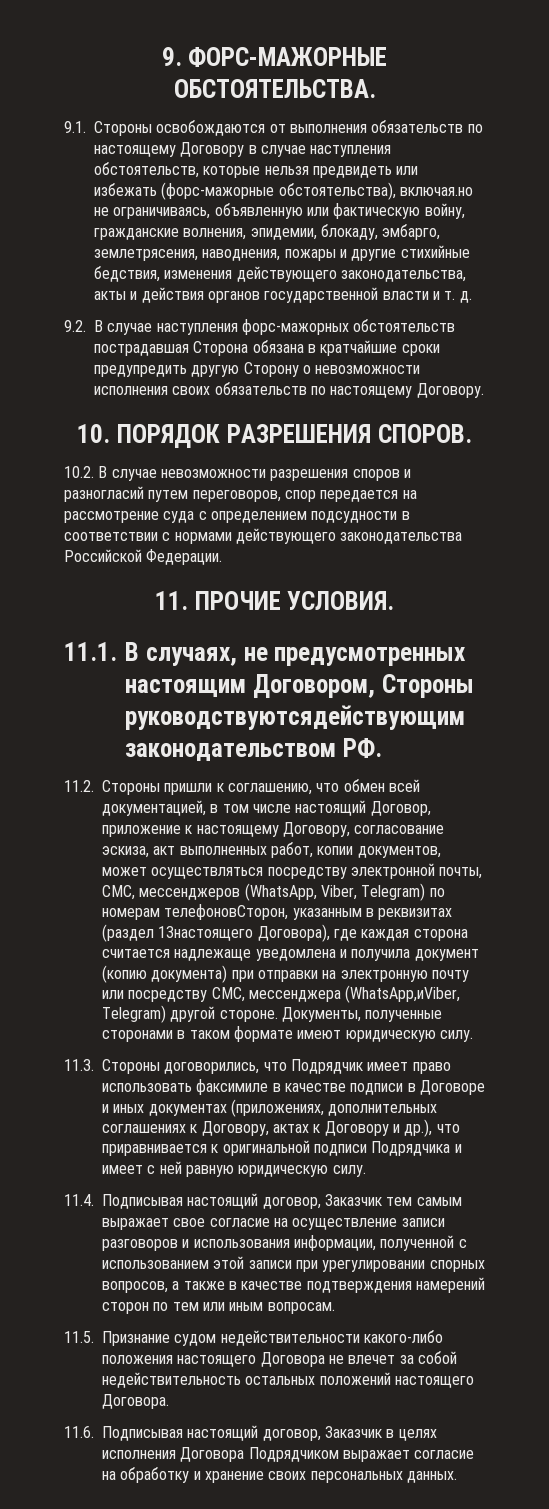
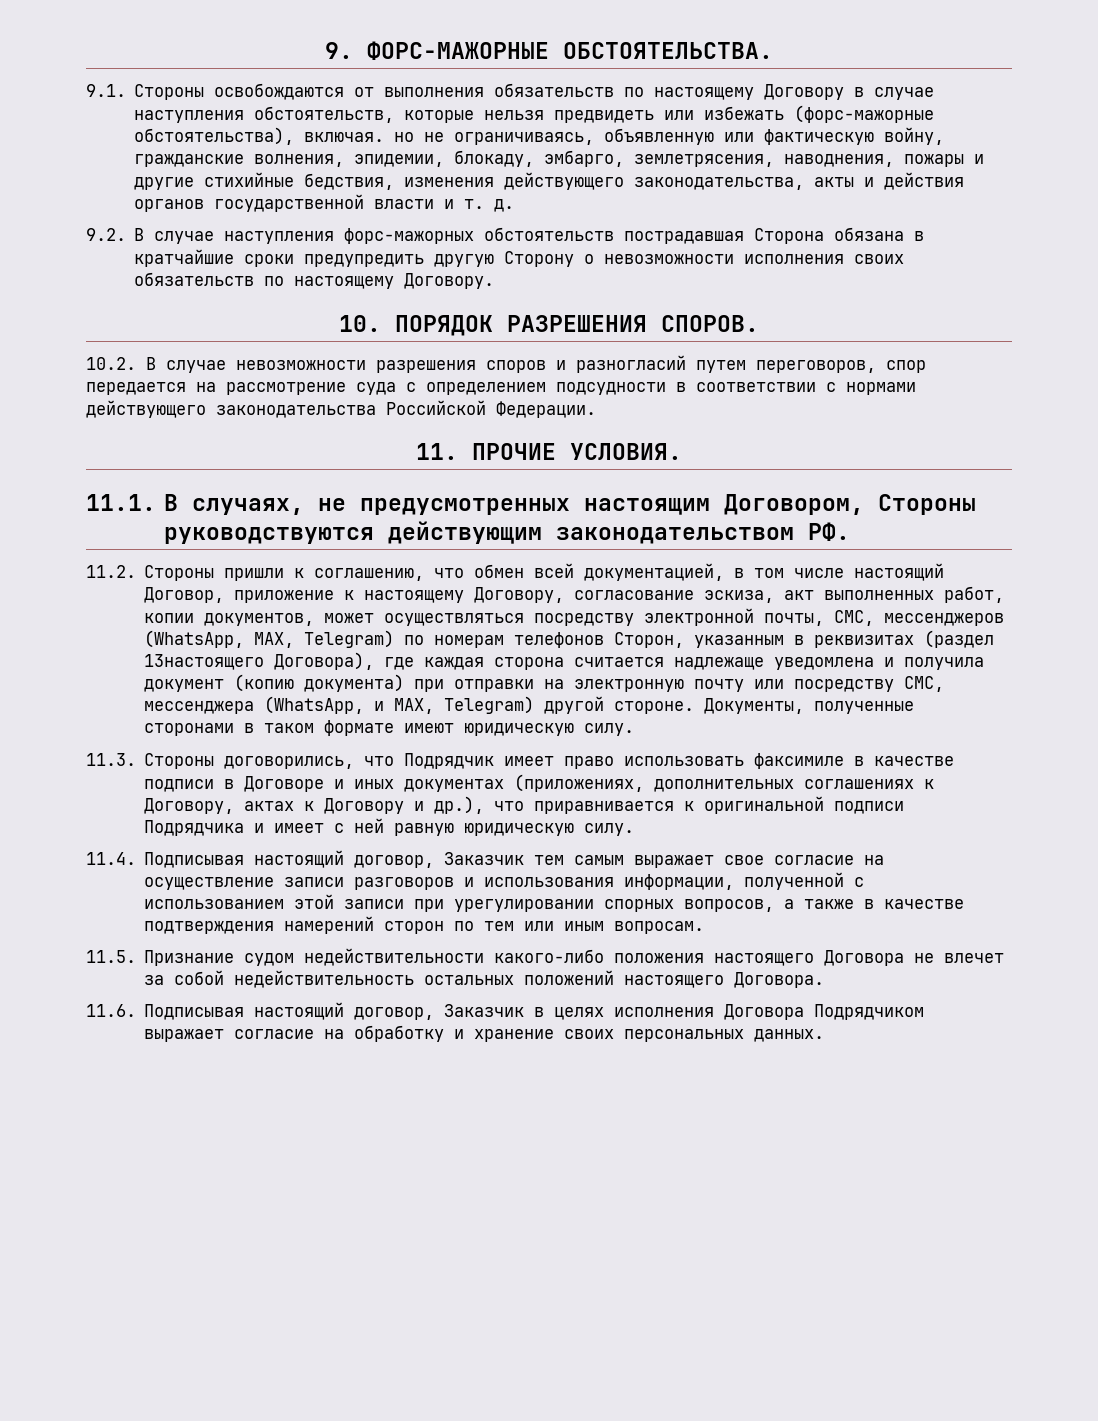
[399,187,473,196] включая.но -> [304,132,415,142] включая. но
[125,705,465,730] руководствуютсядействующим -> [164,521,543,544] руководствуются действующим
[320,885,357,900] Viber, -> [254,632,295,648] МАХ,
[164,904,289,920] телефоновСторон, -> [514,632,685,648] телефонов Сторон,
[345,985,461,1003] (WhatsApp,иViber, -> [264,696,435,714] (WhatsApp, и МАХ,

